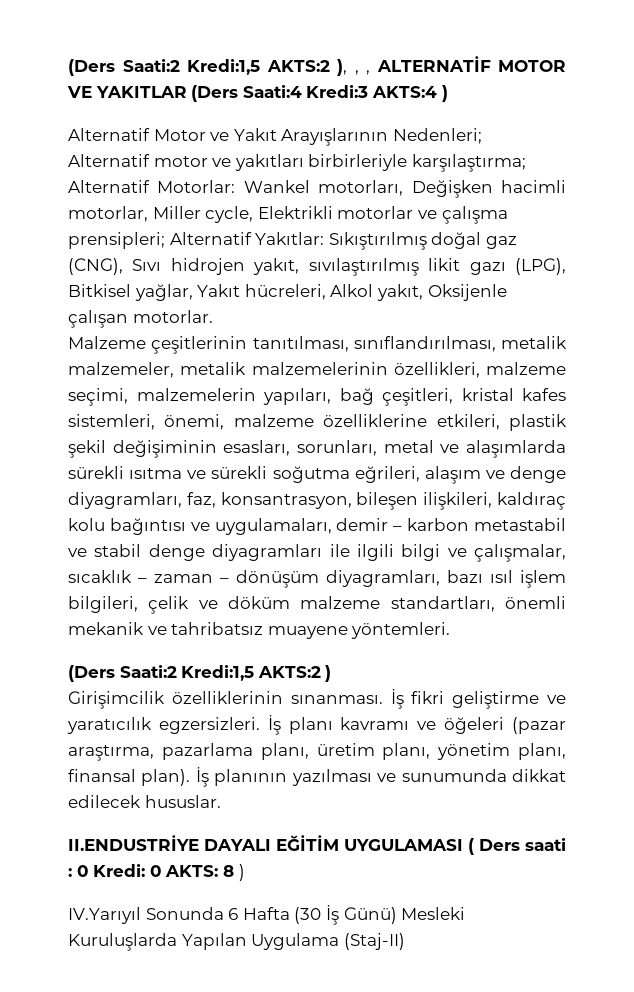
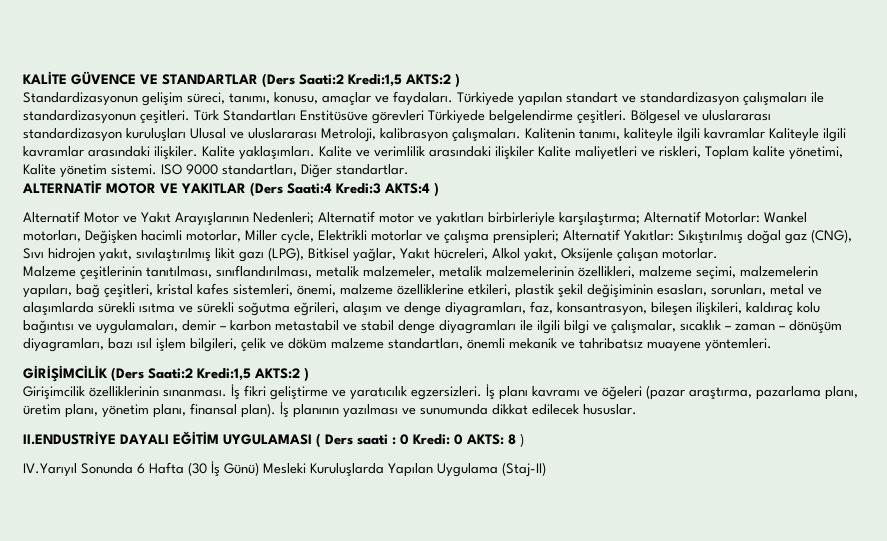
[68,59,370,76] (Ders Saati:2 Kredi:1,5 AKTS:2 ), , , -> [23,71,460,88] [23,91,824,106] [23,110,771,124] [23,128,846,142] [23,146,843,160] [23,164,409,178] KALİTE GÜVENCE VE STANDARTLAR (Ders Saati:2 Kredi:1,5 AKTS:2 ) // Standardizasyonun gelişim süreci, tanımı, konusu, amaçlar ve faydaları. Türkiyede yapılan standart ve standardizasyon çalışmaları ile standardizasyonun çeşitleri. Türk Standartları Enstitüsüve görevleri Türkiyede belgelendirme çeşitleri. Bölgesel ve uluslararası standardizasyon kuruluşları Ulusal ve uluslararası Metroloji, kalibrasyon çalışmaları. Kalitenin tanımı, kaliteyle ilgili kavramlar Kaliteyle ilgili kavramlar arasındaki ilişkiler. Kalite yaklaşımları. Kalite ve verimlilik arasındaki ilişkiler Kalite maliyetleri ve riskleri, Toplam kalite yönetimi, Kalite yönetim sistemi. ISO 9000 standartları, Diğer standartlar. //
(451, 630) none -> [23,365,108,382] GİRİŞİMCİLİK

